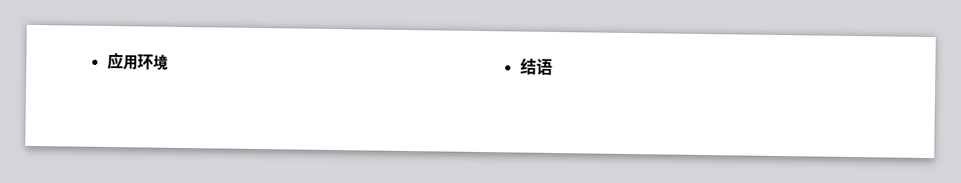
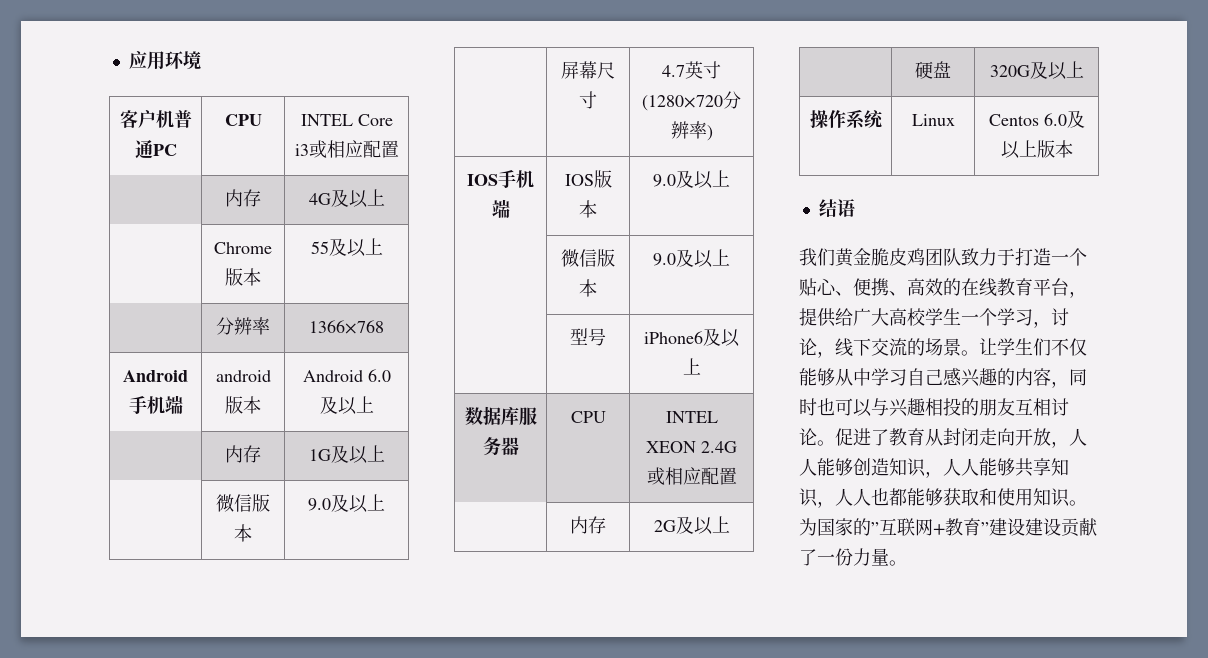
[519,58,553,76] // 结语 -> [119,110,192,128] [134,140,177,159] [224,114,262,126] [300,114,393,126] [294,140,399,158] [225,189,261,207] [308,189,385,208] [214,242,272,254] [225,268,261,286] [310,238,383,257] [216,317,270,335] [309,320,384,334] [123,370,188,382] [128,395,183,414] [215,370,271,382] [225,396,261,414] [302,369,391,382] [319,396,374,415] [225,445,261,463] [308,445,385,464] [216,494,270,512] [234,524,252,542] [308,494,385,513] [561,61,615,79] [579,91,597,109] [662,61,721,79] [642,91,741,111] [670,121,713,141] [467,170,534,188] [491,199,510,218] [564,170,612,188] [579,200,597,218] [653,170,730,189] [561,249,615,267] [579,279,597,297] [653,249,730,268] [570,328,606,346] [644,328,740,347] [682,358,701,375] [464,406,537,425] [482,437,519,456] [570,411,606,423] [665,411,718,423] [646,441,737,453] [646,467,737,485] [570,516,606,534] [653,516,730,535] [915,61,951,79] [989,61,1084,80] [809,109,883,129] [911,114,955,126] [988,110,1085,128] [1000,140,1073,159] [818,199,855,218] [799,248,1087,267] [799,278,1087,298] [799,308,1069,328] [799,338,1087,358] [799,368,1087,388] [799,398,1069,417] [799,428,1087,448] [799,458,1069,478] [799,488,1087,508] [799,518,1097,537] [799,548,907,566] // 客户机普通PC | CPU | INTEL Core i3或相应配置 // | 内存 | 4G及以上 // | Chrome版本 | 55及以上 // | 分辨率 | 1366×768 // Android手机端 | android版本 | Android 6.0及以上 // | 内存 | 1G及以上 // | 微信版本 | 9.0及以上 // | 屏幕尺寸 | 4.7英寸(1280×720分辨率) // IOS手机端 | IOS版本 | 9.0及以上 // | 微信版本 | 9.0及以上 // | 型号 | iPhone6及以上 // 数据库服务器 | CPU | INTEL XEON 2.4G或相应配置 // | 内存 | 2G及以上 // | 硬盘 | 320G及以上 // 操作系统 | Linux | Centos 6.0及以上版本 // 结语 // 我们黄金脆皮鸡团队致力于打造一个贴心、便携、高效的在线教育平台，提供给广大高校学生一个学习，讨论，线下交流的场景。让学生们不仅能够从中学习自己感兴趣的内容，同时也可以与兴趣相投的朋友互相讨论。促进了教育从封闭走向开放，人人能够创造知识，人人能够共享知识，人人也都能够获取和使用知识。为国家的”互联网+教育”建设建设贡献了一份力量。

